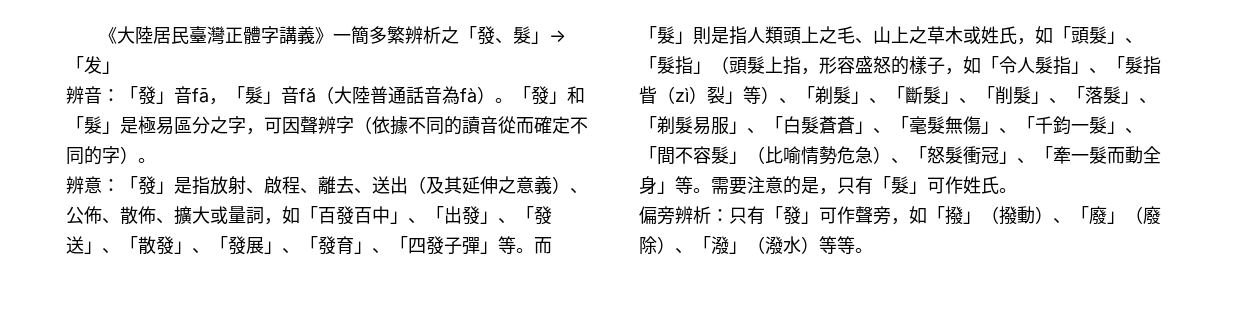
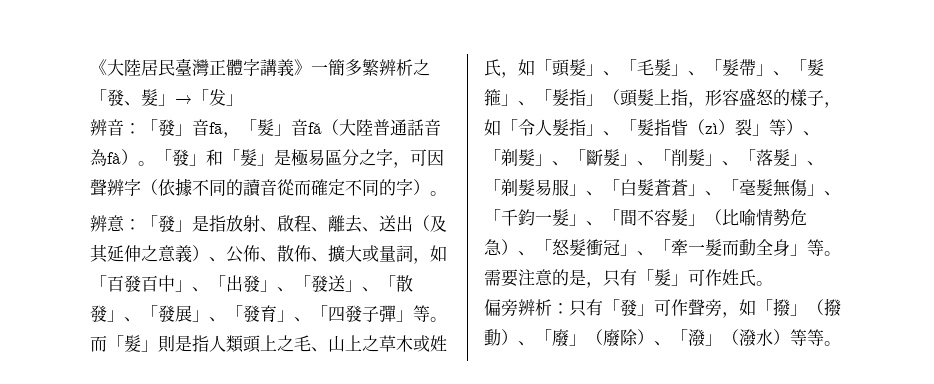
(657, 64) none -> [637,59,824,76] [484,89,552,106] 毛髮」、「髮帶」、「髮箍」、「

